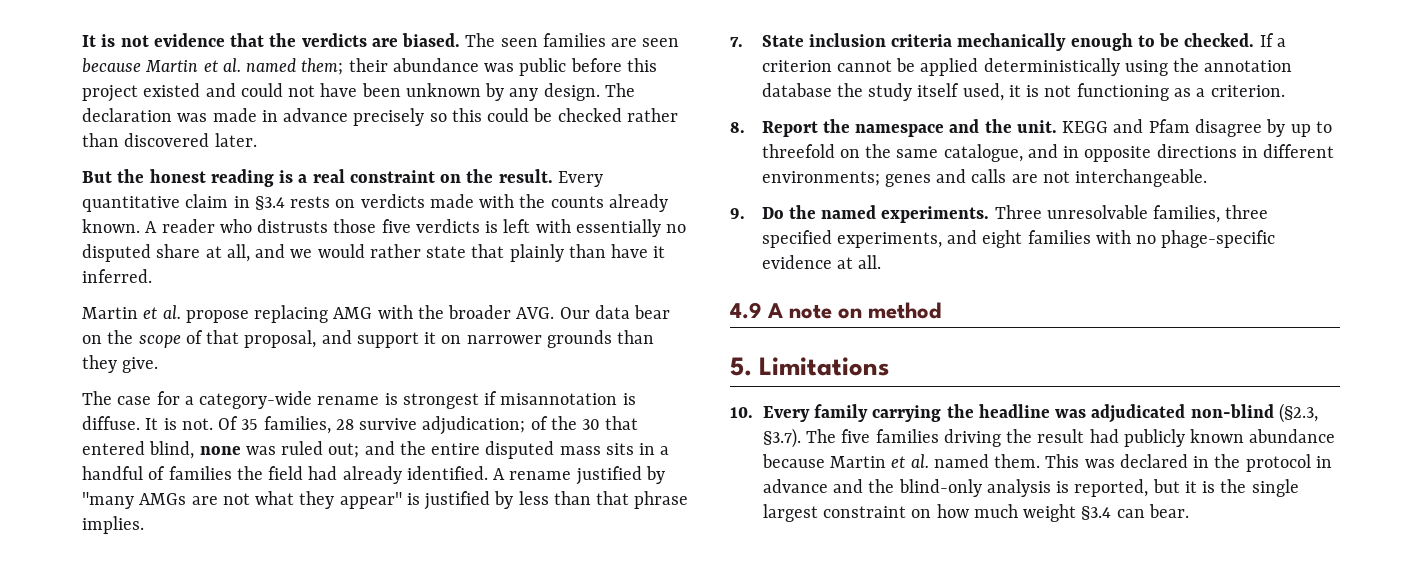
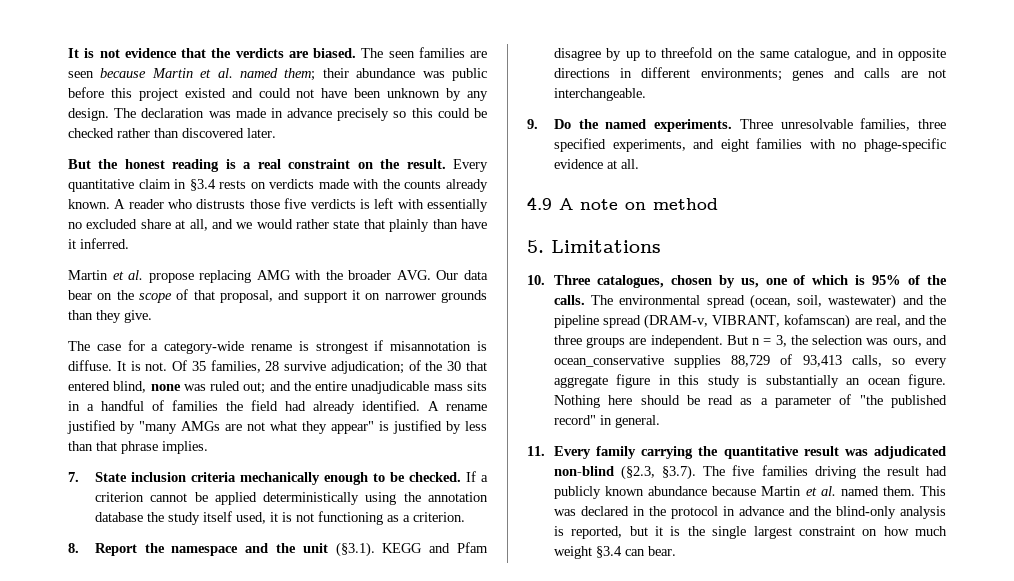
[82,244,151,262] disputed -> [86,219,138,229] excluded
[485,441,555,459] disputed -> [351,381,430,394] unadjudicable
[1016,120,1057,133] unit. -> [302,542,375,557] unit (§3.1).
(753, 412) none -> [553,275,947,288] [553,294,946,309] [553,314,946,329] [553,335,947,348] [553,354,948,368] [553,374,946,388] [553,394,947,408] [553,415,660,428] [527,446,545,456] Three catalogues, chosen by us, one of which is 95% of the calls. The environmental spread (ocean, soil, wastewater) and the pipeline spread (DRAM-v, VIBRANT, kofamscan) are real, and the three groups are independent. But n = 3, the selection was ours, and ocean_conservative supplies 88,729 of 93,413 calls, so every aggregate figure in this study is substantially an ocean figure. Nothing here should be read as a parameter of "the published record" in general. // 11.
[978,404,1050,418] headline -> [723,446,839,459] quantitative result

